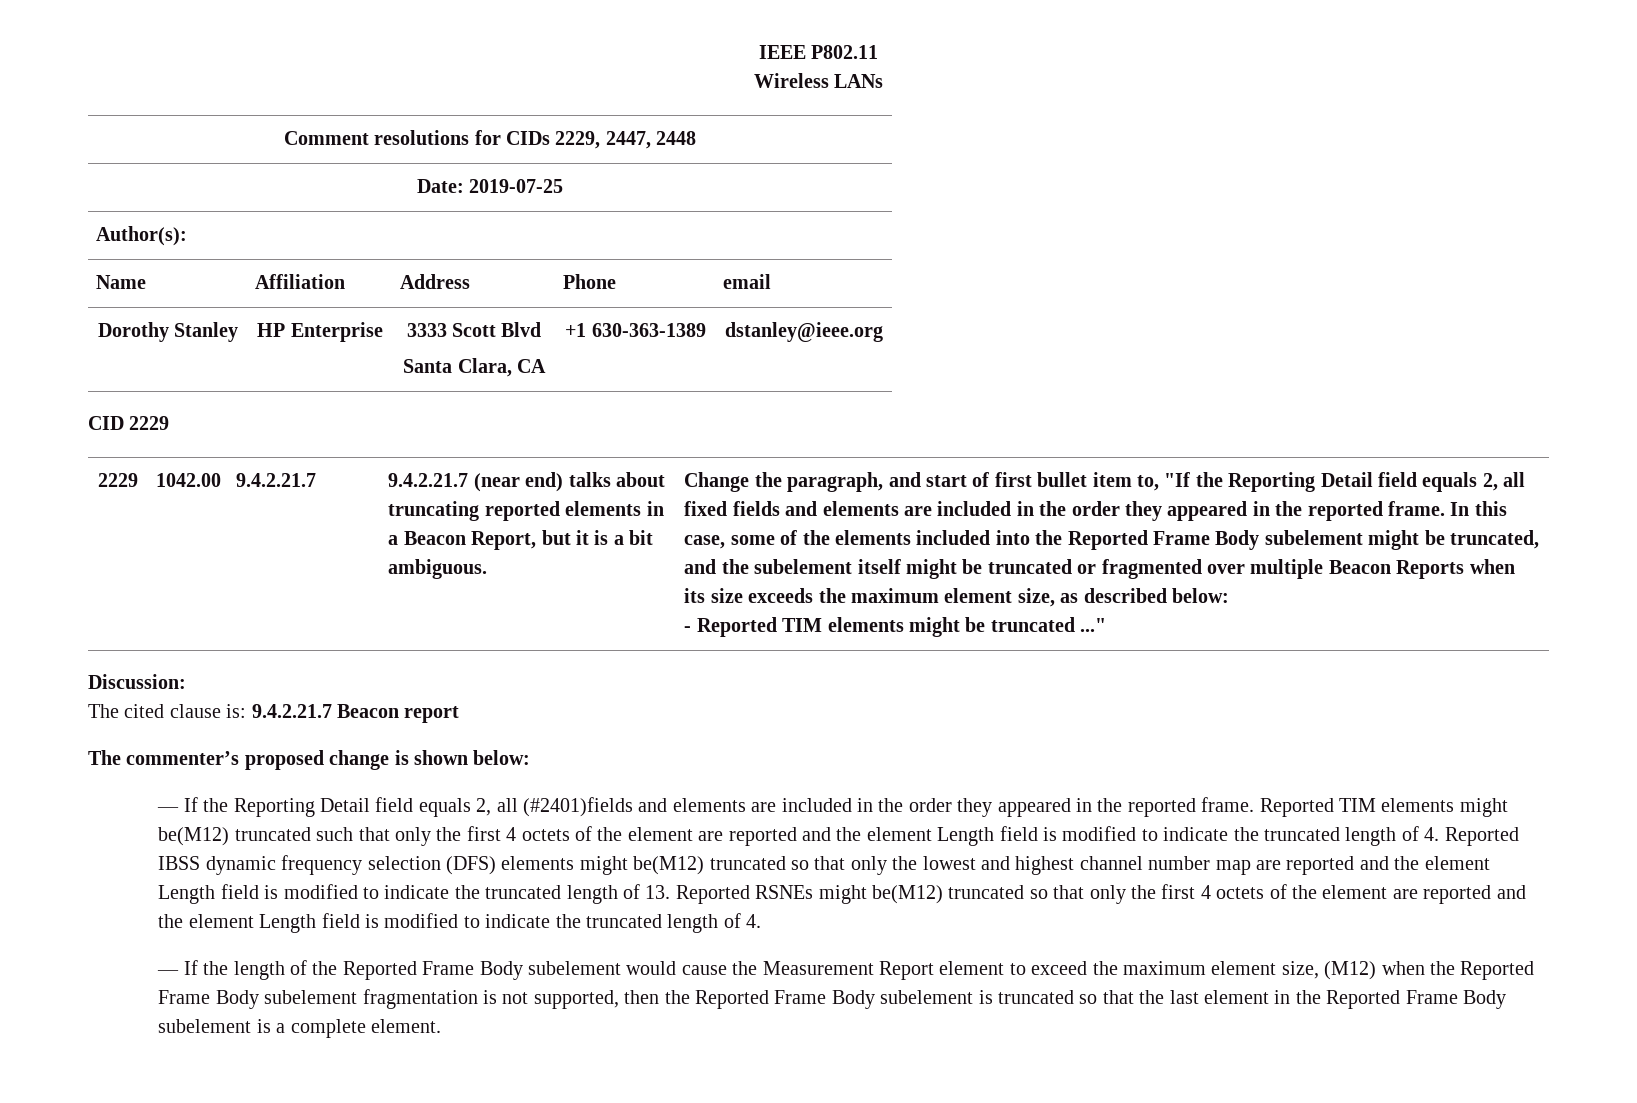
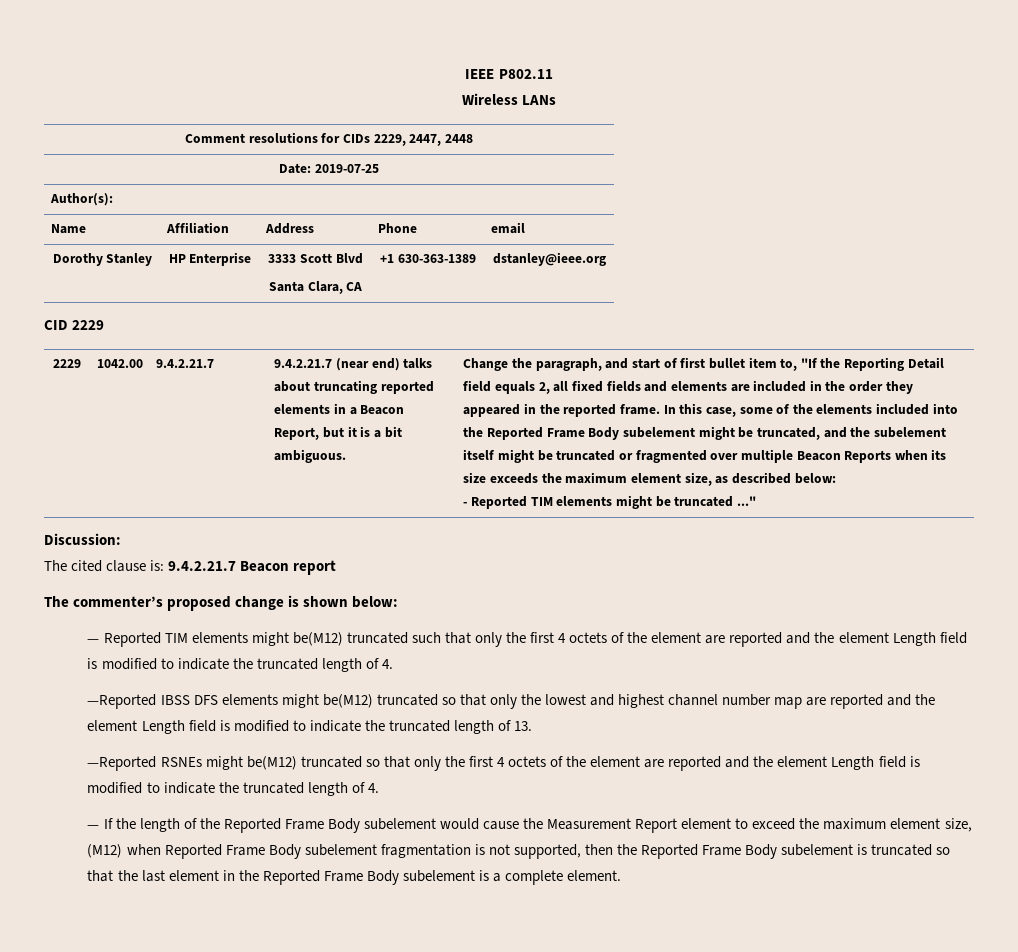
[183,797,1255,817] If the Reporting Detail field equals 2, all (#2401)fields and elements are included in the order they appeared in the reported frame. -> (100, 641) none
[1444,827,1519,846] [158,855,497,875] Reported IBSS dynamic frequency selection (DFS) -> [87,694,218,709] // —Reported IBSS DFS
[675,885,750,904] Reported -> [87,756,157,771] // —Reported
[1430,961,1456,975] the -> (161, 849) none

